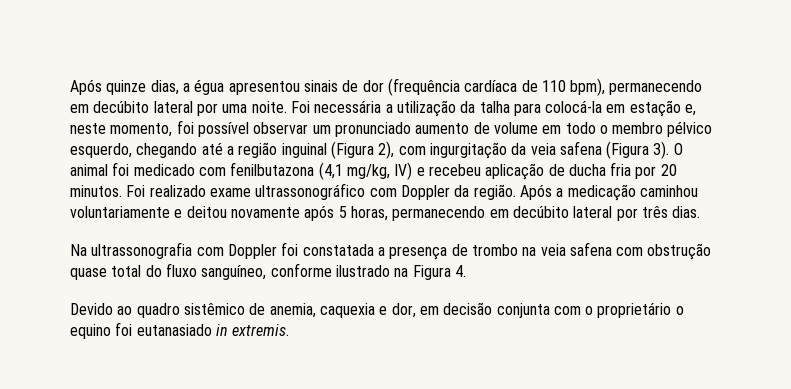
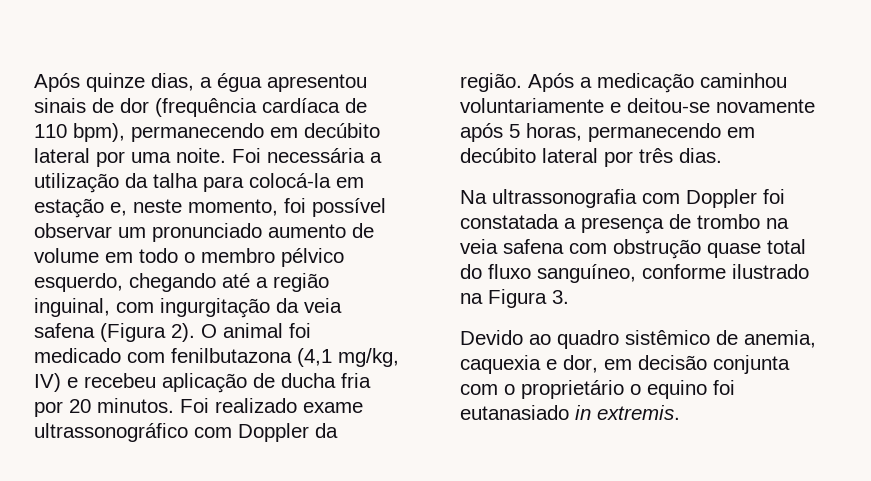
[281,141,395,159] inguinal (Figura 2), -> [34,298,110,317] inguinal,
[653,141,670,159] 3). -> [171,323,195,342] 2).
[186,206,227,218] deitou -> [627,98,710,113] deitou-se
[454,265,466,277] 4. -> [552,290,569,304] 3.

